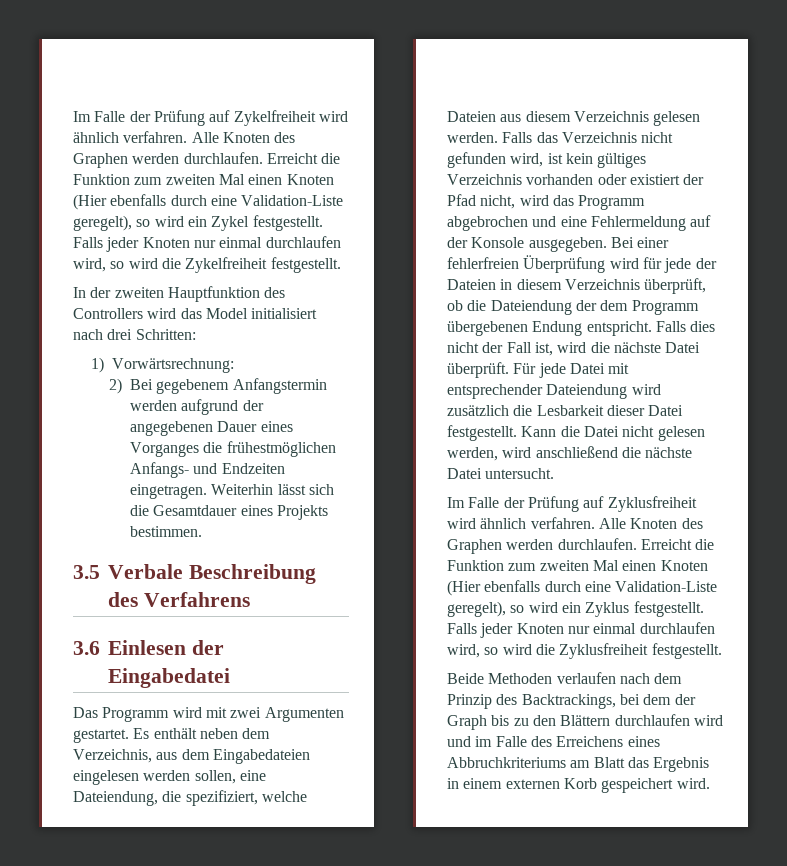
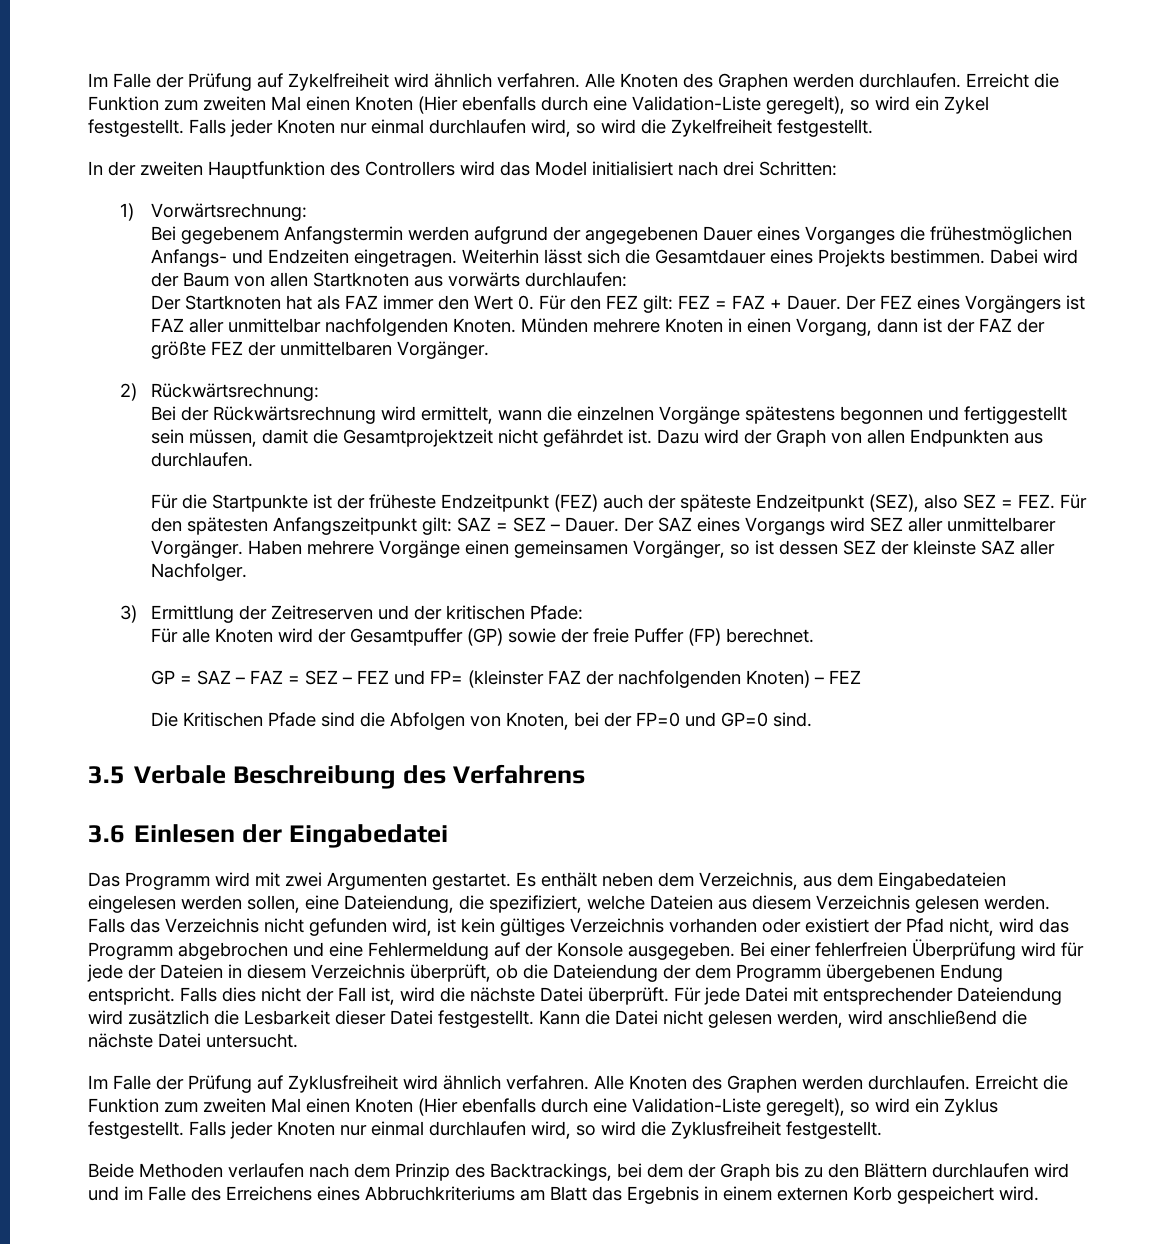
[109,378,123,394] 2) -> (308, 212) none
(203, 531) none -> [990,249,1079,264] [151,272,628,287] [151,295,1086,313] [151,318,1046,336] [151,341,490,359] [119,383,320,401] [151,406,1068,424] [151,429,1044,447] [151,452,254,467] [151,494,1088,512] [151,517,1057,535] [151,540,1056,558] [151,563,248,581] [119,605,584,623] [151,628,815,646] [151,670,862,688] [151,712,813,730] Dabei wird der Baum von allen Startknoten aus vorwärts durchlaufen: // Der Startknoten hat als FAZ immer den Wert 0. Für den FEZ gilt: FEZ = FAZ + Dauer. Der FEZ eines Vorgängers ist FAZ aller unmittelbar nachfolgenden Knoten. Münden mehrere Knoten in einen Vorgang, dann ist der FAZ der größte FEZ der unmittelbaren Vorgänger. // 2) Rückwärtsrechnung: // Bei der Rückwärtsrechnung wird ermittelt, wann die einzelnen Vorgänge spätestens begonnen und fertiggestellt sein müssen, damit die Gesamtprojektzeit nicht gefährdet ist. Dazu wird der Graph von allen Endpunkten aus durchlaufen. // Für die Startpunkte ist der früheste Endzeitpunkt (FEZ) auch der späteste Endzeitpunkt (SEZ), also SEZ = FEZ. Für den spätesten Anfangszeitpunkt gilt: SAZ = SEZ – Dauer. Der SAZ eines Vorgangs wird SEZ aller unmittelbarer Vorgänger. Haben mehrere Vorgänge einen gemeinsamen Vorgänger, so ist dessen SEZ der kleinste SAZ aller Nachfolger. // 3) Ermittlung der Zeitreserven und der kritischen Pfade: // Für alle Knoten wird der Gesamtpuffer (GP) sowie der freie Puffer (FP) berechnet. // GP = SAZ – FAZ = SEZ – FEZ und FP= (kleinster FAZ der nachfolgenden Knoten) – FEZ // Die Kritischen Pfade sind die Abfolgen von Knoten, bei der FP=0 und GP=0 sind.

